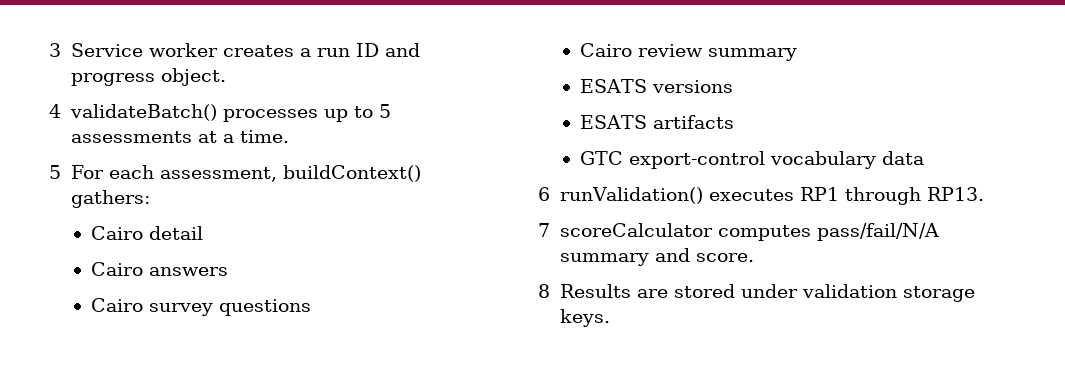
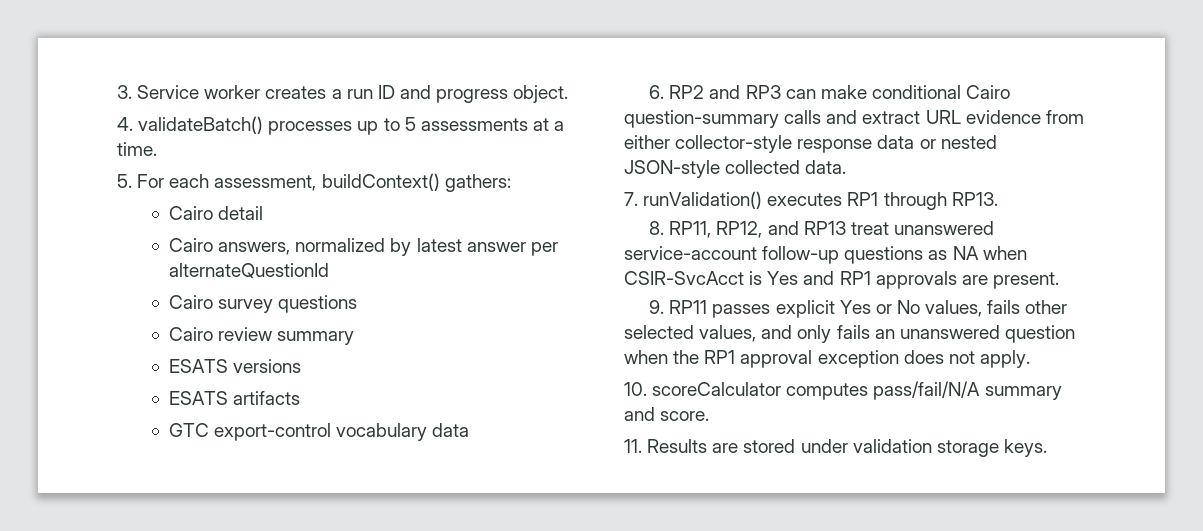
[49,43,61,57] 3 -> [117,85,132,99] 3.
[49,104,61,118] 4 -> [117,117,133,131] 4.
[49,165,61,179] 5 -> [117,174,132,188] 5.
[148,267,228,276] answers -> [218,238,558,256] [169,263,330,279] answers, normalized by latest answer per alternateQuestionId
[538,187,550,201] 6 -> [649,85,1011,99] [624,110,1084,128] [624,135,997,153] [624,160,847,178] [624,192,638,206] 6. RP2 and RP3 can make conditional Cairo question-summary calls and extract URL evidence from either collector-style response data or nested JSON-style collected data. // 7.
[538,223,550,237] 7 -> [649,221,994,238] [624,246,1027,264] [624,271,1059,289] [649,300,1068,318] [624,325,1075,343] [624,350,1030,368] [624,382,647,396] 8. RP11, RP12, and RP13 treat unanswered service-account follow-up questions as NA when CSIR-SvcAcct is Yes and RP1 approvals are present. // 9. RP11 passes explicit Yes or No values, fails other selected values, and only fails an unanswered question when the RP1 approval exception does not apply. // 10.
[538,284,550,298] 8 -> [624,439,642,453] 11.

